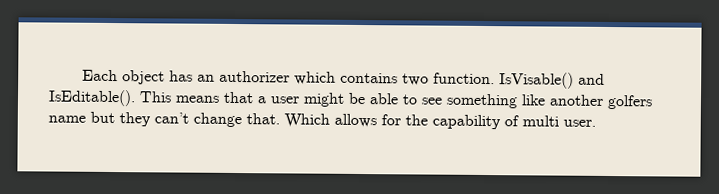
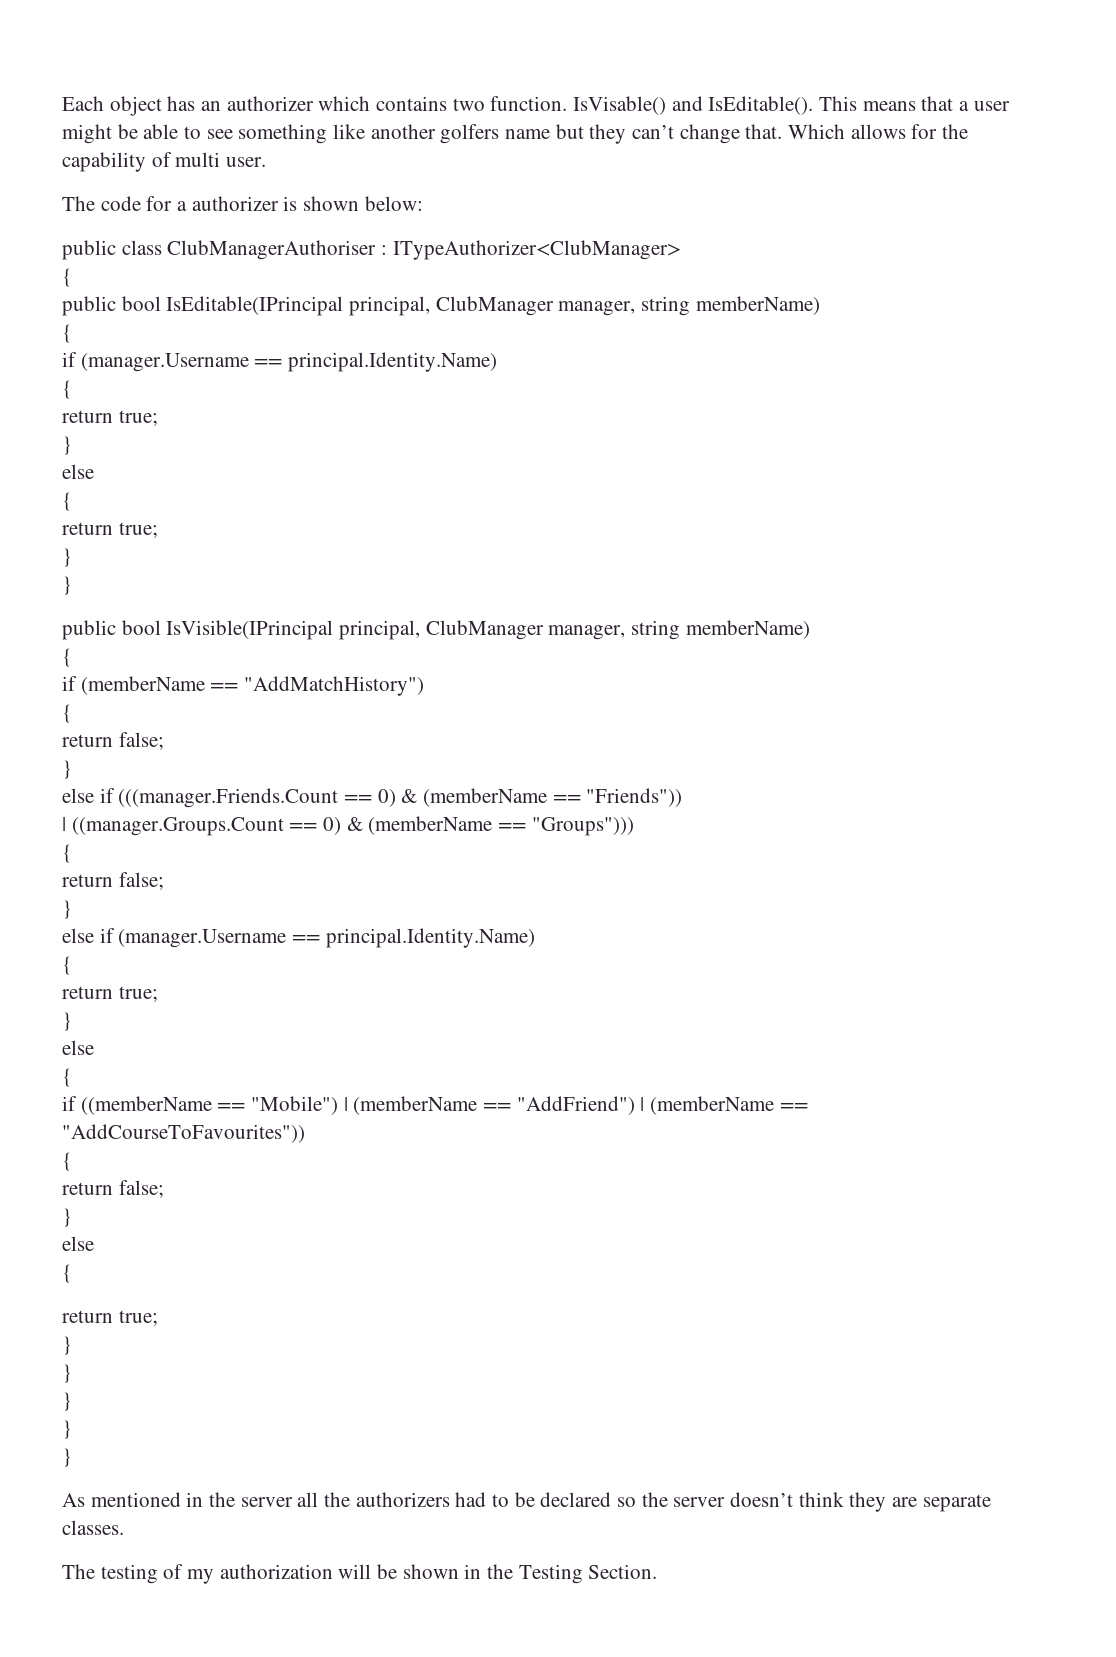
(596, 123) none -> [62,196,423,211] [62,240,681,260] [62,268,72,287] [62,296,820,316] [62,324,72,343] [62,352,498,372] [62,380,72,399] [62,410,158,426] [62,436,72,455] [62,464,94,479] [62,492,72,511] [62,522,158,538] [62,548,72,567] [62,576,72,595] [62,620,810,640] [62,648,72,667] [62,676,425,696] [62,704,72,723] [62,732,164,750] [62,760,72,779] [62,788,683,808] [62,816,634,836] [62,844,72,863] [62,872,164,890] [62,900,72,919] [62,928,535,948] [62,956,72,975] [62,986,158,1002] [62,1012,72,1031] [62,1040,94,1055] [62,1068,72,1087] [62,1096,808,1115] [62,1124,305,1143] [62,1152,72,1171] [62,1180,164,1198] [62,1208,72,1227] [62,1236,94,1251] [62,1264,72,1283] [62,1310,158,1326] [62,1336,72,1355] [62,1364,72,1383] [62,1392,72,1411] [62,1420,72,1439] [62,1448,72,1467] [62,1492,991,1512] [62,1520,124,1535] [62,1564,658,1584] // The code for a authorizer is shown below: // public class ClubManagerAuthoriser : ITypeAuthorizer<ClubManager> // { // public bool IsEditable(IPrincipal principal, ClubManager manager, string memberName) // { // if (manager.Username == principal.Identity.Name) // { // return true; // } // else // { // return true; // } // } // public bool IsVisible(IPrincipal principal, ClubManager manager, string memberName) // { // if (memberName == "AddMatchHistory") // { // return false; // } // else if (((manager.Friends.Count == 0) & (memberName == "Friends")) // | ((manager.Groups.Count == 0) & (memberName == "Groups"))) // { // return false; // } // else if (manager.Username == principal.Identity.Name) // { // return true; // } // else // { // if ((memberName == "Mobile") | (memberName == "AddFriend") | (memberName == "AddCourseToFavourites")) // { // return false; // } // else // { // return true; // } // } // } // } // } // As mentioned in the server all the authorizers had to be declared so the server doesn’t think they are separate classes. // The testing of my authorization will be shown in the Testing Section.

